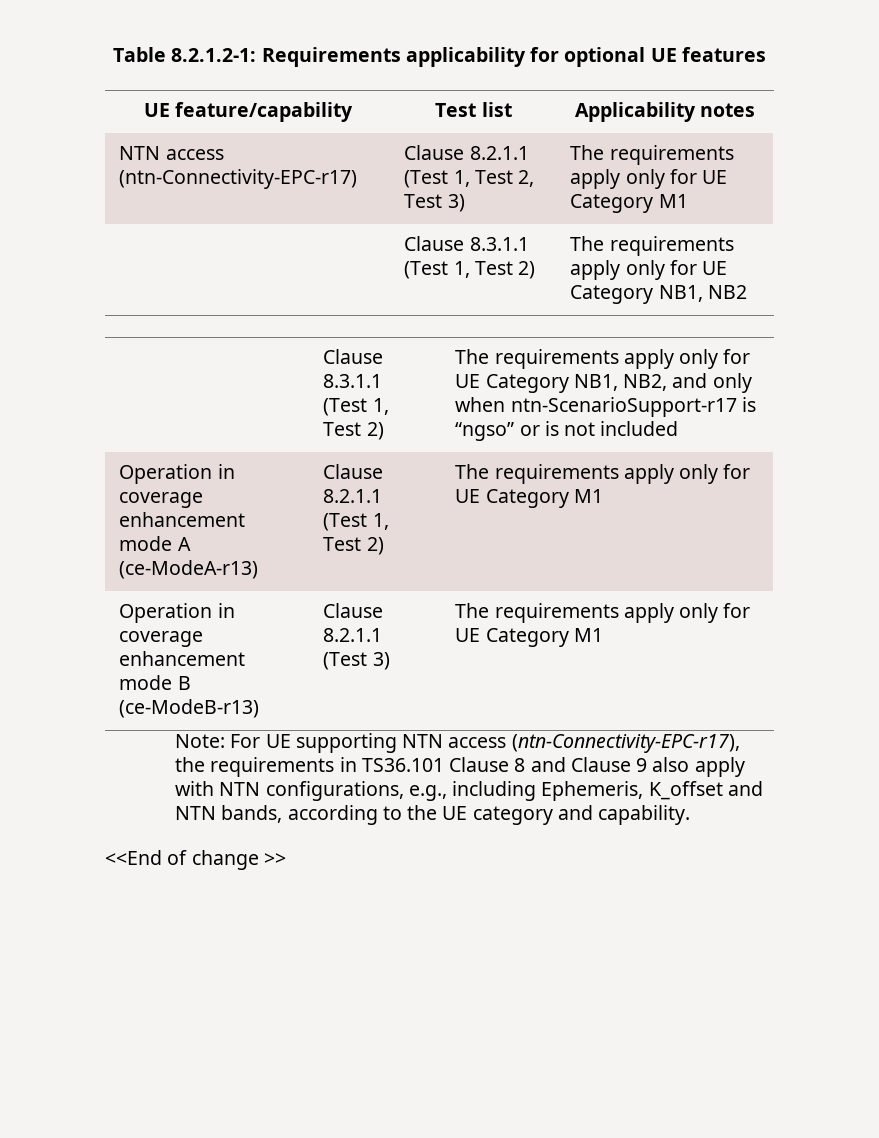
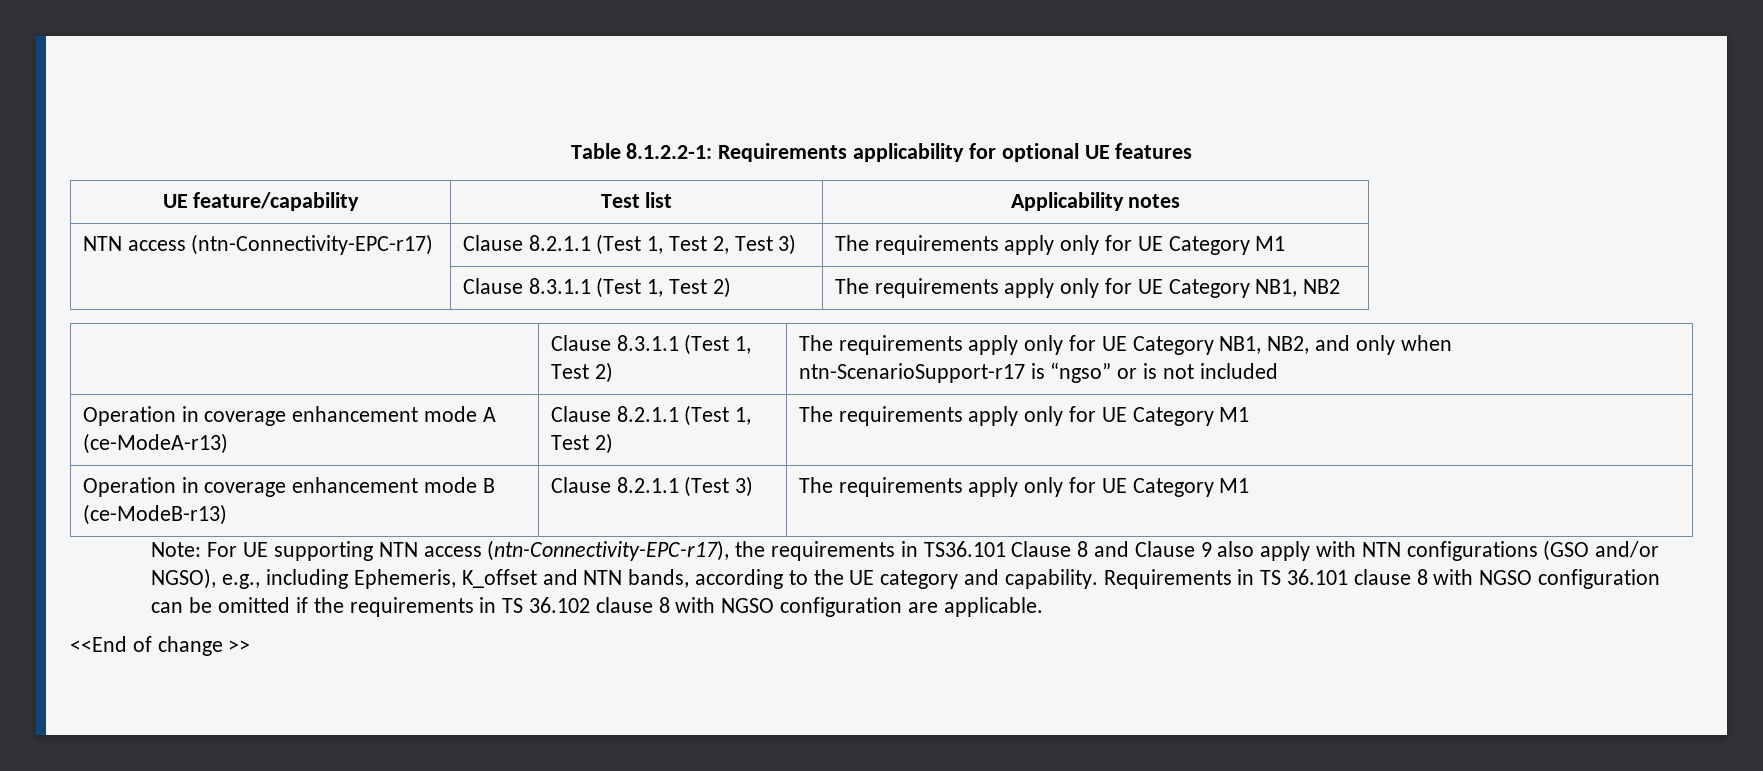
[171,48,257,62] 8.2.1.2-1: -> [626,143,713,159] 8.1.2.2-1:
[265,781,404,801] configurations, -> [1406,540,1660,561] [151,568,217,589] configurations (GSO and/or NGSO),
(691, 815) none -> [1103,569,1660,589] [151,597,1043,617] Requirements in TS 36.101 clause 8 with NGSO configuration can be omitted if the requirements in TS 36.102 clause 8 with NGSO configuration are applicable.

